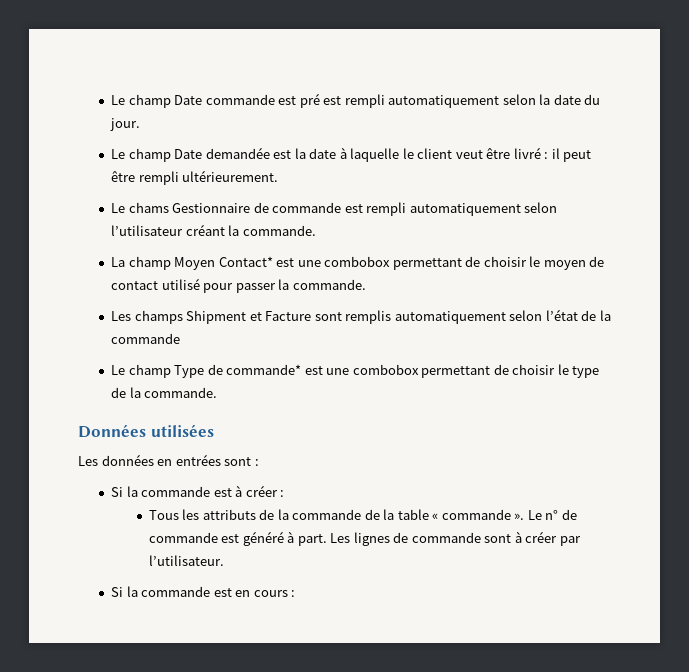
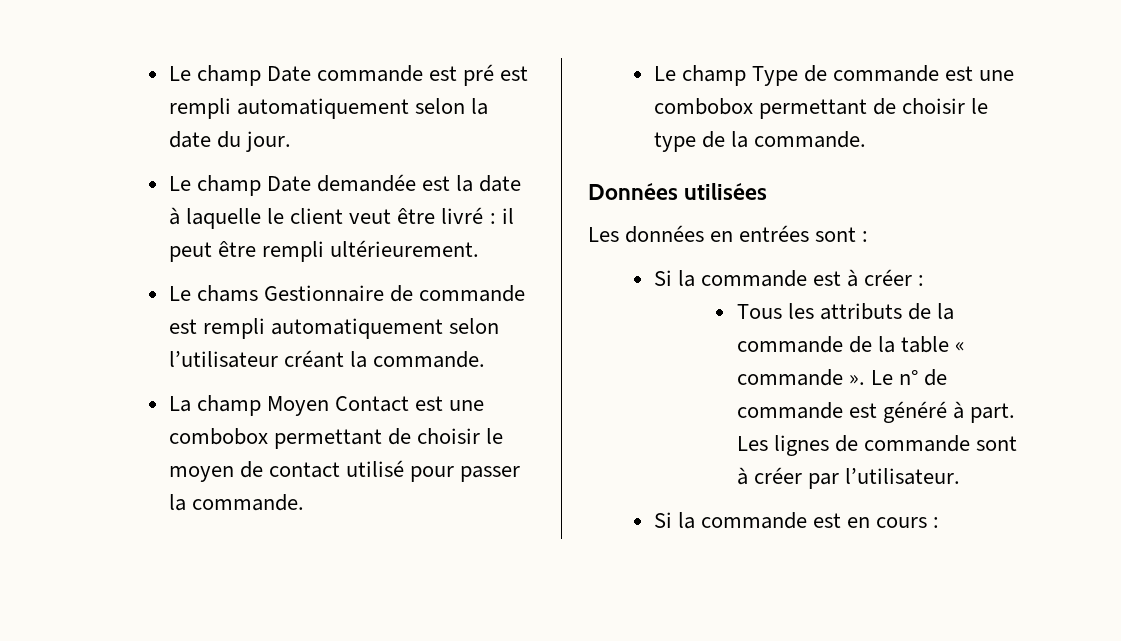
[218,256,273,267] Contact* -> [335,396,410,412] Contact
[111,309,611,324] [111,333,181,344] // Les champs Shipment et Facture sont remplis automatiquement selon l’état de la commande -> (305, 502) none
[226,364,302,375] commande* -> [833,65,940,82] commande

